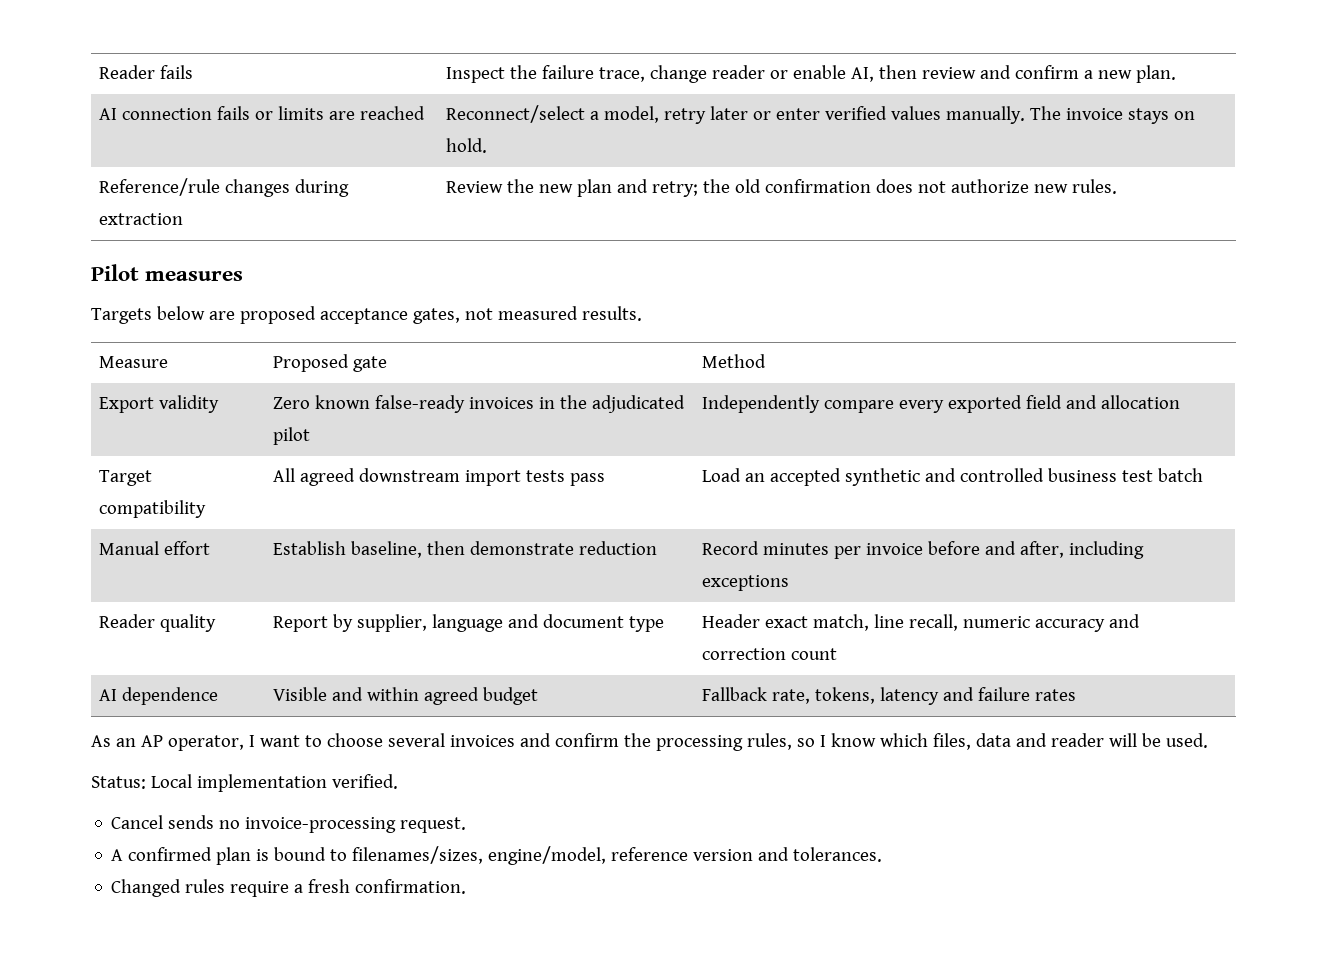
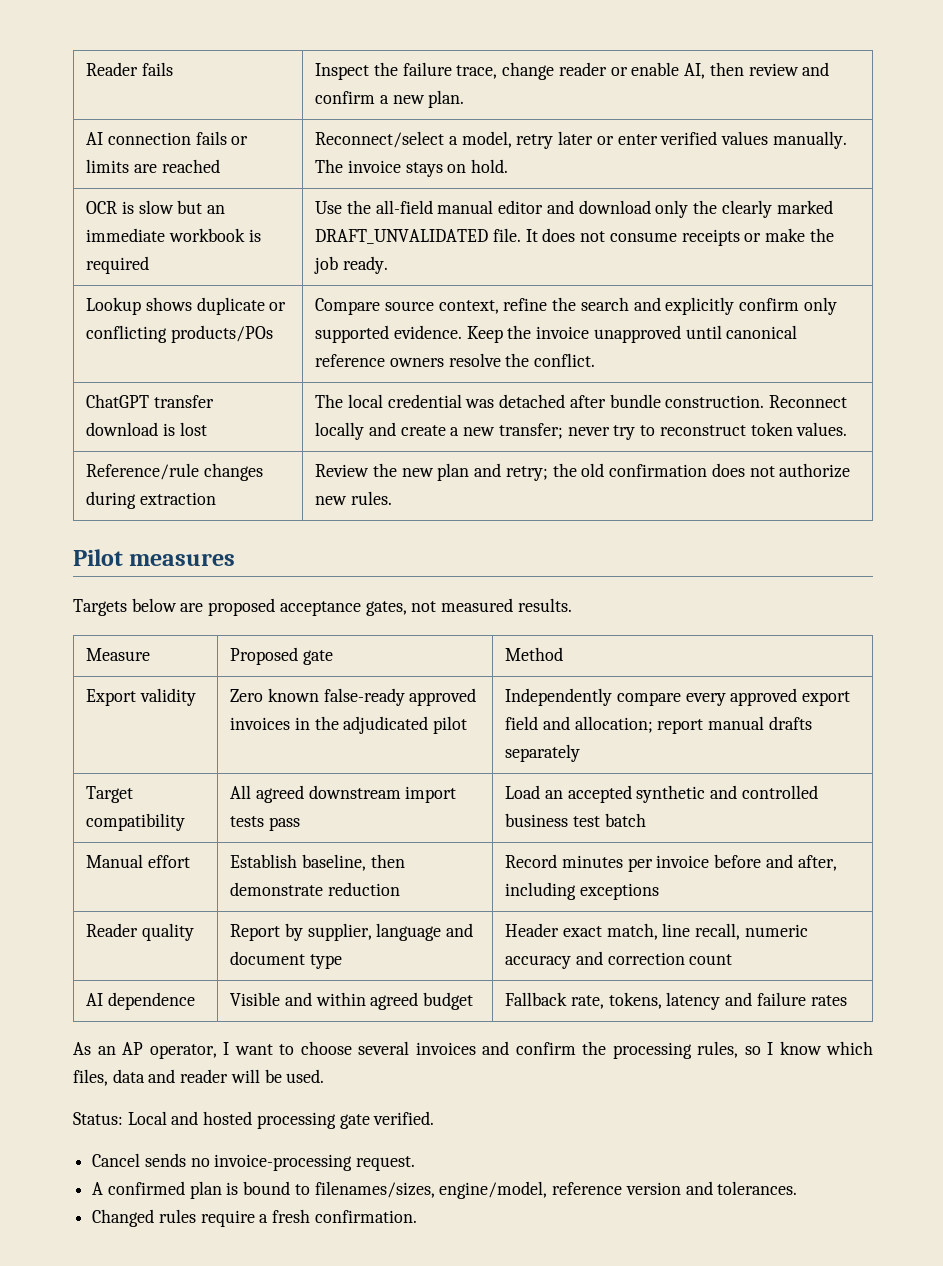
(488, 145) none -> [86,200,226,214] [86,228,261,242] [86,256,150,274] [315,200,833,218] [315,228,834,246] [314,256,389,274] [86,297,287,315] [86,325,274,343] [315,297,837,315] [315,325,798,343] [315,353,596,367] [86,394,215,408] [86,422,207,436] [315,394,848,408] [315,422,848,440] // OCR is slow but an immediate workbook is required | Use the all-field manual editor and download only the clearly marked DRAFT_UNVALIDATED file. It does not consume receipts or make the job ready. // Lookup shows duplicate or conflicting products/POs | Compare source context, refine the search and explicitly confirm only supported evidence. Keep the invoice unapproved until canonical reference owners resolve the conflict. // ChatGPT transfer download is lost | The local credential was detached after bundle construction. Reconnect locally and create a new transfer; never try to reconstruct token values.
(466, 404) none -> [409,688,477,706] approved
[948,395,1181,413] exported field and allocation -> [730,688,851,706] [505,716,812,734] [505,744,581,762] approved export field and allocation; report manual drafts separately
[196,774,327,792] implementation -> [171,1111,370,1129] and hosted processing gate

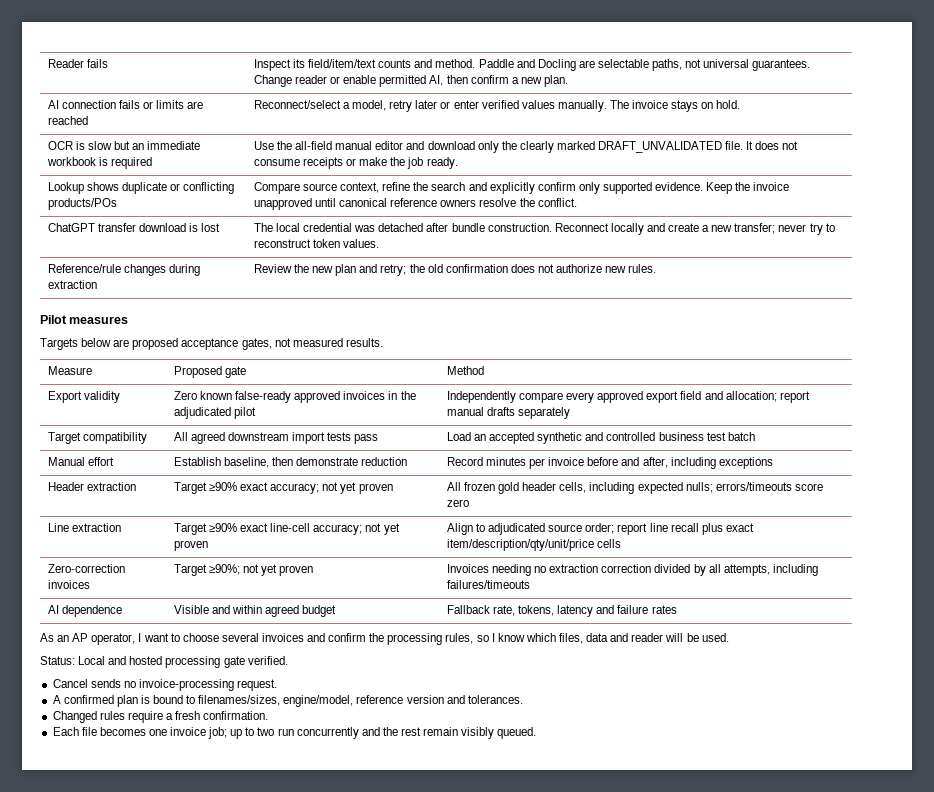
[374,62,555,80] the failure trace, change -> [293,59,811,71] [253,75,292,87] its field/item/text counts and method. Paddle and Docling are selectable paths, not universal guarantees. Change
(680, 69) none -> [379,75,427,87] permitted
[748,62,830,76] review and -> (468, 79) none
[86,923,195,941] [230,923,474,941] [230,951,343,969] [505,923,808,940] [505,951,733,969] Reader quality | Report by supplier, language and document type | Header exact match, line recall, numeric accuracy and correction count -> [47,482,137,491] [173,482,393,494] [446,482,823,494] [446,499,469,507] [47,523,122,532] [173,523,400,535] [173,540,208,551] [446,523,754,535] [446,539,622,551] [47,564,125,573] [47,580,90,589] [173,564,314,576] [446,564,818,576] [446,580,530,589] Header extraction | Target ≥90% exact accuracy; not yet proven | All frozen gold header cells, including expected nulls; errors/timeouts score zero // Line extraction | Target ≥90% exact line-cell accuracy; not yet proven | Align to adjudicated source order; report line recall plus exact item/description/qty/unit/price cells // Zero-correction invoices | Target ≥90%; not yet proven | Invoices needing no extraction correction divided by all attempts, including failures/timeouts
(417, 1216) none -> [52,727,537,739] // Each file becomes one invoice job; up to two run concurrently and the rest remain visibly queued.

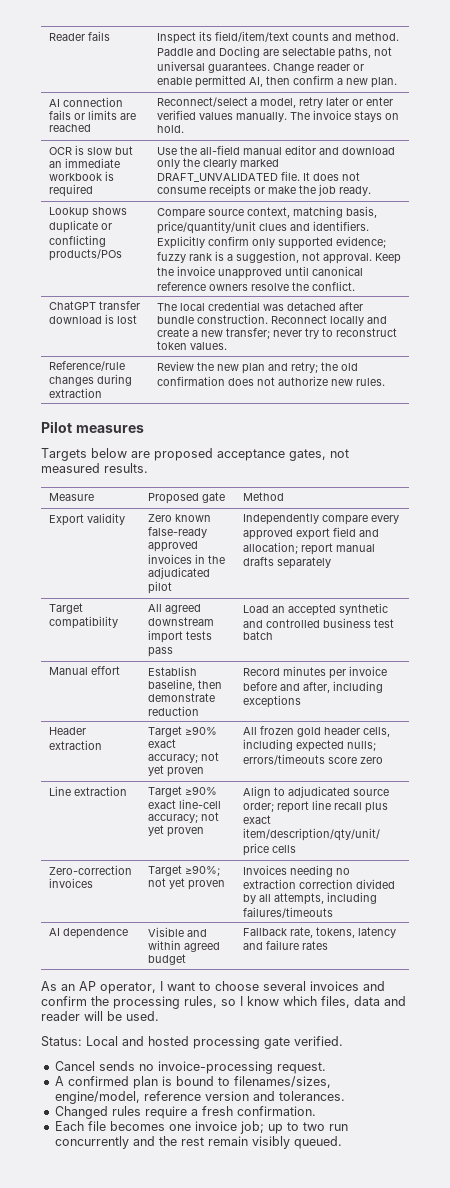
[382,182,704,194] refine the search and explicitly confirm only supported evidence. -> [292,206,377,218] [156,221,369,234] [156,236,386,249] [156,251,372,264] matching basis, price/quantity/unit clues and identifiers. Explicitly confirm only supported evidence; fuzzy rank is a suggestion, not approval.

